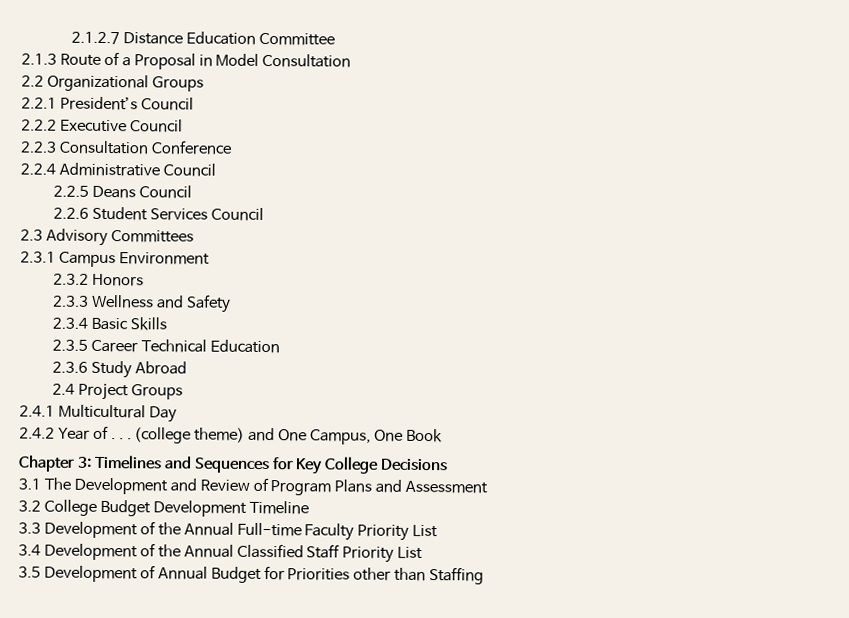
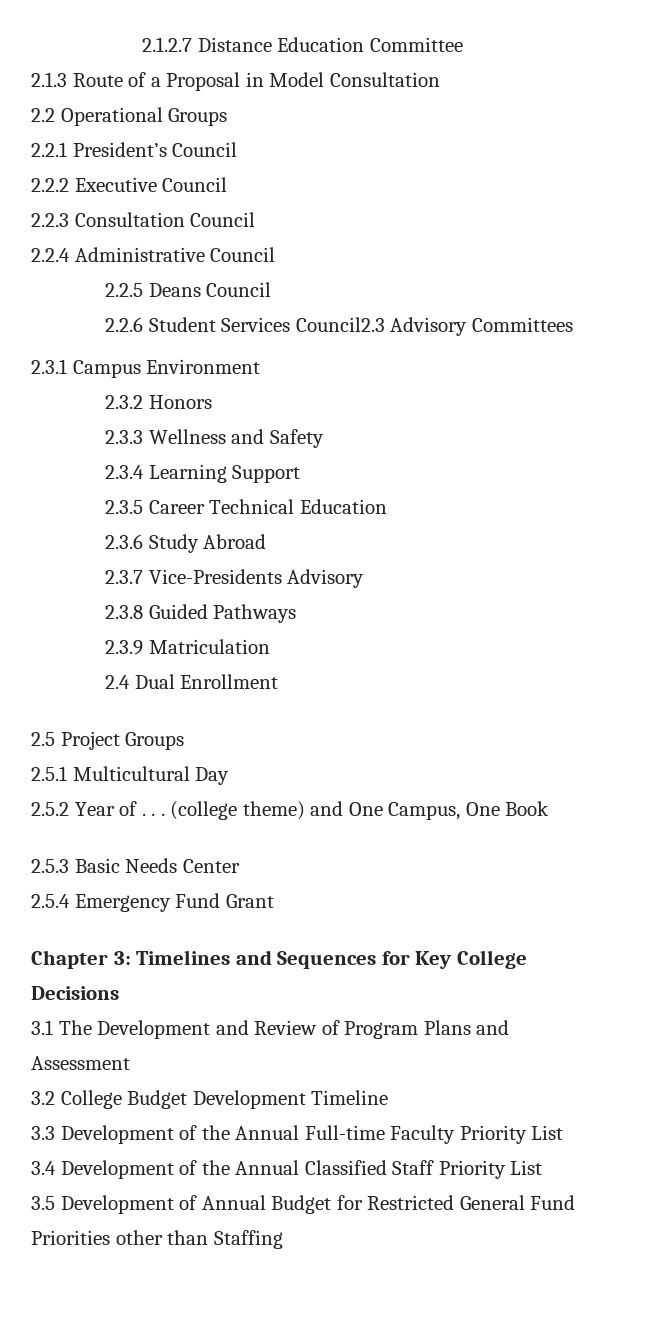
[46,74,149,92] Organizational -> [60,107,163,126] Operational
[150,140,232,155] Conference -> [190,212,256,227] Council
[211,207,265,221] [20,229,43,241] Council // 2.3 -> [295,317,385,332] Council2.3
[91,317,168,331] Basic Skills -> [148,464,301,483] Learning Support
[52,383,76,395] 2.4 -> [105,569,365,588] [105,604,297,623] [105,639,270,655] [105,674,279,689] [31,732,55,746] 2.3.7 Vice-Presidents Advisory // 2.3.8 Guided Pathways // 2.3.9 Matriculation // 2.4 Dual Enrollment // 2.5
[19,405,55,417] 2.4.1 -> [31,766,67,781] 2.5.1
[19,427,55,439] 2.4.2 -> [31,802,69,816] 2.5.2
(443, 435) none -> [31,858,240,873] [31,893,274,912] // 2.5.3 Basic Needs Center // 2.5.4 Emergency Fund Grant
(285, 573) none -> [367,1195,576,1210] Restricted General Fund

